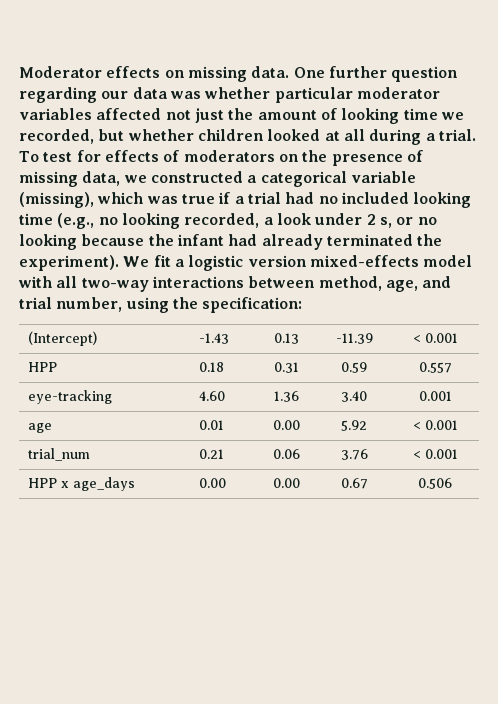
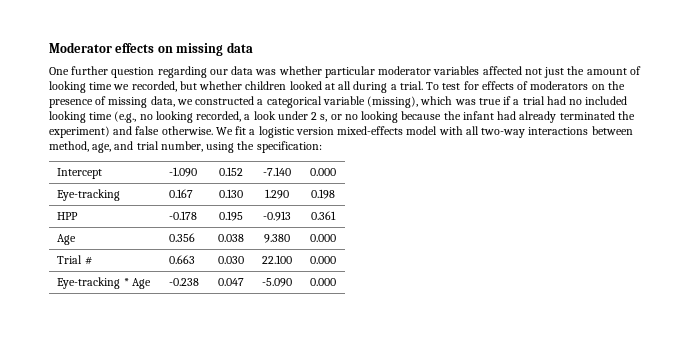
[251,66,290,78] data. -> [226,42,253,53] data //
[19,255,119,271] experiment). -> [49,126,213,138] experiment) and false otherwise.
[27,331,97,346] [198,333,229,344] [273,333,299,344] [335,333,373,344] [412,333,458,343] [27,362,57,372] [198,362,224,372] [273,362,299,373] [341,362,367,373] [418,362,452,373] [27,390,112,404] [198,391,225,401] [273,391,299,402] [341,391,367,402] [418,391,452,401] [27,423,52,433] [198,420,224,430] [272,420,300,430] [341,420,367,431] [412,420,458,430] [27,448,90,461] [198,449,224,459] [272,449,300,459] [340,449,368,460] [412,449,458,459] [27,477,135,491] [198,478,226,488] [272,478,300,488] [340,478,368,489] [418,478,452,489] (Intercept) | -1.43 | 0.13 | -11.39 | < 0.001 // HPP | 0.18 | 0.31 | 0.59 | 0.557 // eye-tracking | 4.60 | 1.36 | 3.40 | 0.001 // age | 0.01 | 0.00 | 5.92 | < 0.001 // trial_num | 0.21 | 0.06 | 3.76 | < 0.001 // HPP x age_days | 0.00 | 0.00 | 0.67 | 0.506 -> [57,168,103,179] [169,167,198,177] [218,167,243,176] [262,167,291,176] [309,168,336,176] [57,189,121,201] [169,189,194,198] [218,189,243,198] [264,189,289,199] [310,189,335,199] [57,212,79,220] [169,211,198,220] [218,211,243,221] [262,211,291,221] [310,211,336,220] [57,234,77,245] [169,233,196,242] [217,234,244,242] [263,234,290,243] [309,234,336,242] [57,255,92,265] [169,255,196,264] [217,256,244,264] [261,255,292,264] [309,256,336,264] [57,277,151,289] [169,278,200,286] [217,278,244,286] [261,278,292,287] [309,278,336,286] Intercept | -1.090 | 0.152 | -7.140 | 0.000 // Eye-tracking | 0.167 | 0.130 | 1.290 | 0.198 // HPP | -0.178 | 0.195 | -0.913 | 0.361 // Age | 0.356 | 0.038 | 9.380 | 0.000 // Trial # | 0.663 | 0.030 | 22.100 | 0.000 // Eye-tracking * Age | -0.238 | 0.047 | -5.090 | 0.000

